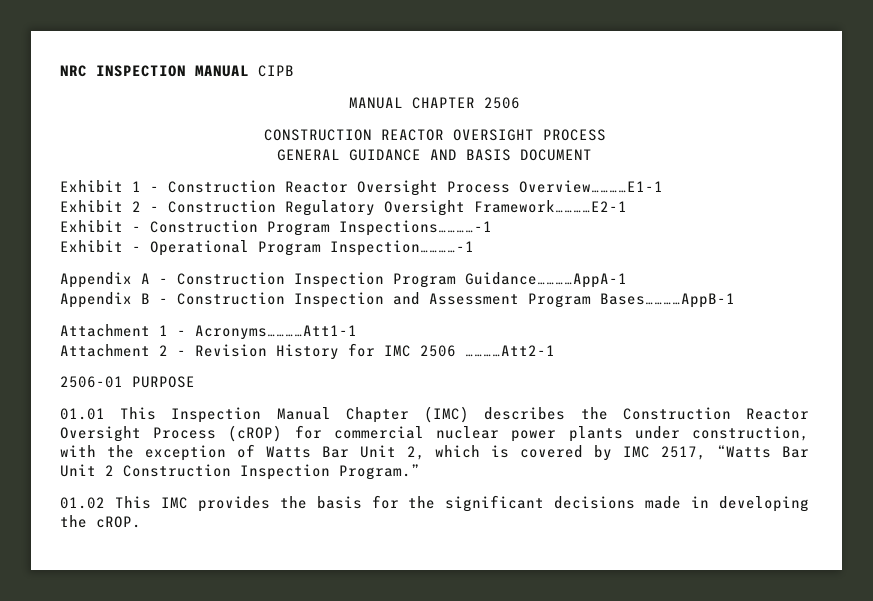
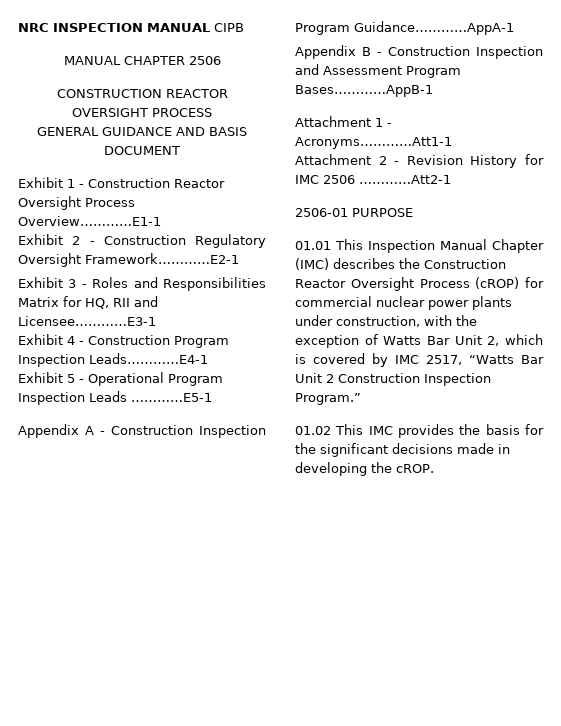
(123, 226) none -> [68,277,266,291] [18,296,158,309] [18,316,156,326] [18,334,75,345] 3 - Roles and Responsibilities Matrix for HQ, RII and Licensee…………E3-1 // Exhibit 4
[339,220,492,236] [60,240,123,253] Inspections…………-1 // Exhibit -> [18,353,208,367] [18,372,75,383] Inspection Leads…………E4-1 // Exhibit 5
[330,240,474,256] Inspection…………-1 -> [18,391,212,405] Inspection Leads …………E5-1

